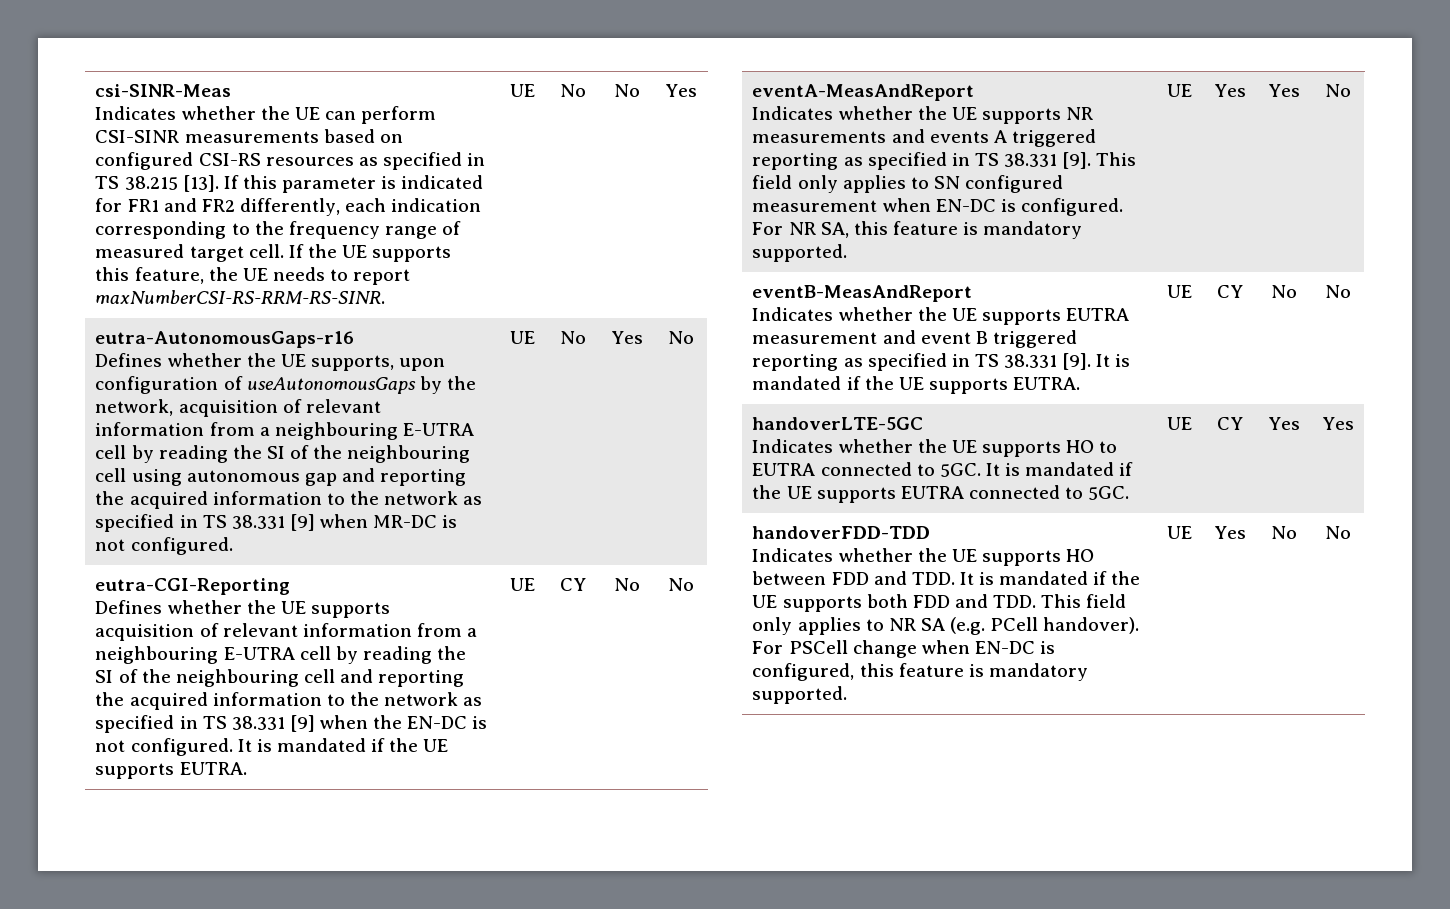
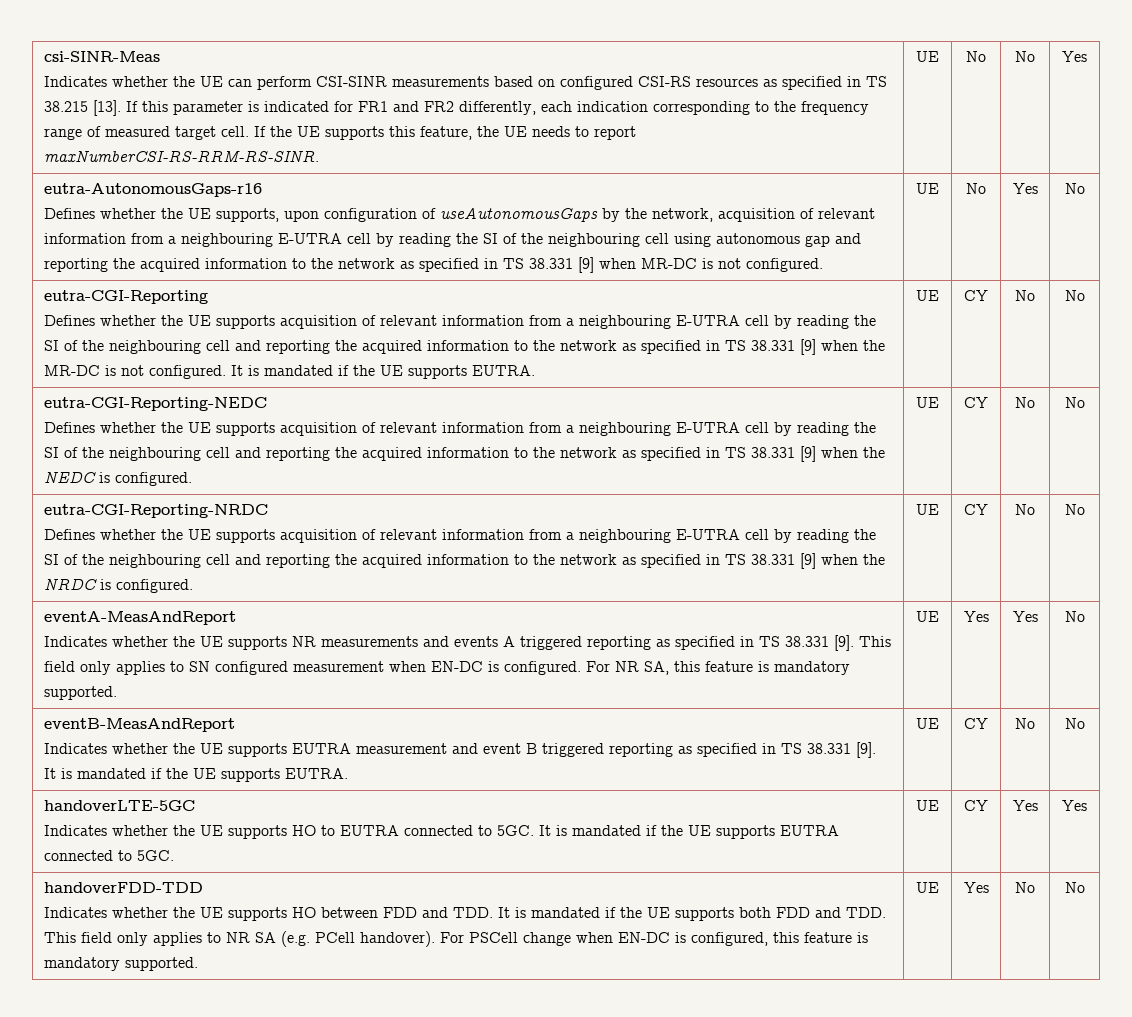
[407,716,468,729] EN-DC -> [43,365,100,376] MR-DC
(694, 584) none -> [43,397,267,411] [43,422,876,436] [43,446,885,462] [43,471,192,486] [916,397,939,408] [964,397,988,408] [1015,397,1035,408] [1064,397,1085,408] [43,504,268,518] [43,529,876,543] [43,553,885,569] [43,578,193,593] [916,504,939,515] [964,504,988,515] [1015,504,1035,515] [1064,504,1085,515] // eutra-CGI-Reporting-NEDC // Defines whether the UE supports acquisition of relevant information from a neighbouring E-UTRA cell by reading the SI of the neighbouring cell and reporting the acquired information to the network as specified in TS 38.331 [9] when the NEDC is configured. | UE | CY | No | No // eutra-CGI-Reporting-NRDC // Defines whether the UE supports acquisition of relevant information from a neighbouring E-UTRA cell by reading the SI of the neighbouring cell and reporting the acquired information to the network as specified in TS 38.331 [9] when the NRDC is configured. | UE | CY | No | No

